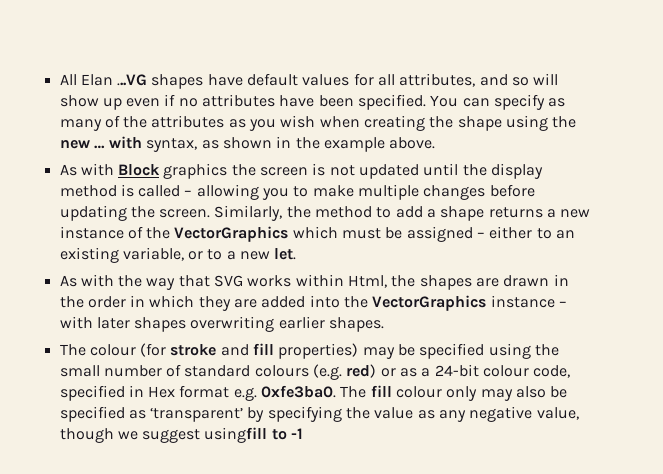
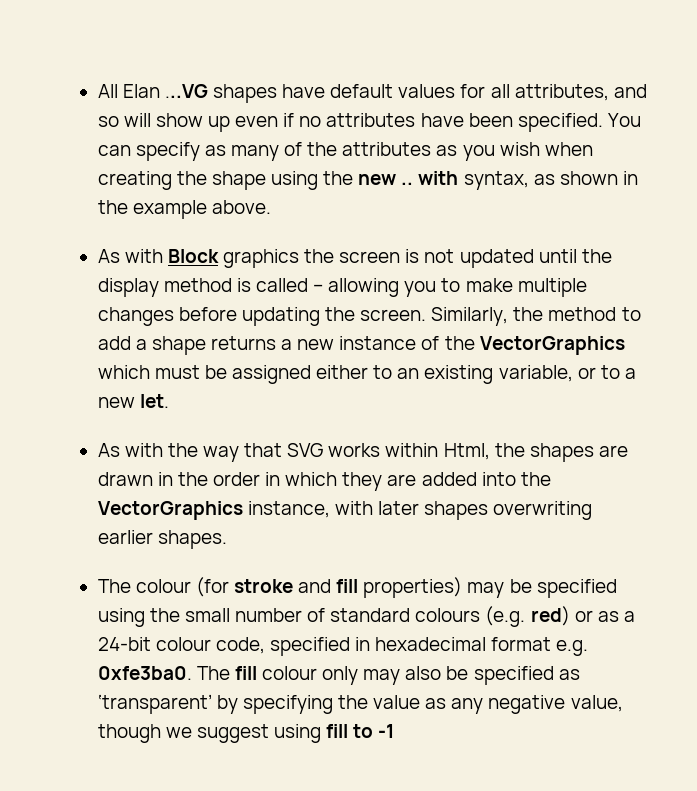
[93,145,105,149] … -> [401,182,414,185] ..
[477,232,486,238] – -> (311, 374) none
[490,295,568,308] instance – -> [247,501,330,518] instance,
[148,386,176,398] Hex -> [375,637,487,651] hexadecimal
[204,427,268,443] usingfill -> [273,724,349,743] using fill

